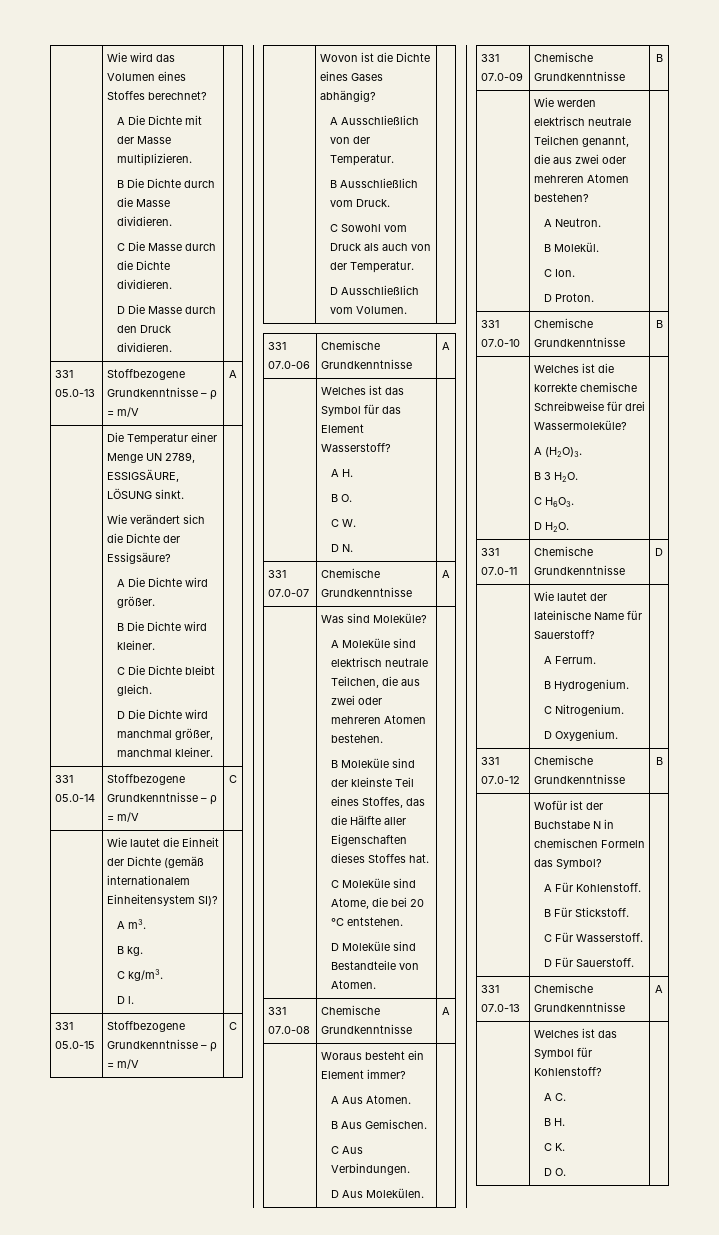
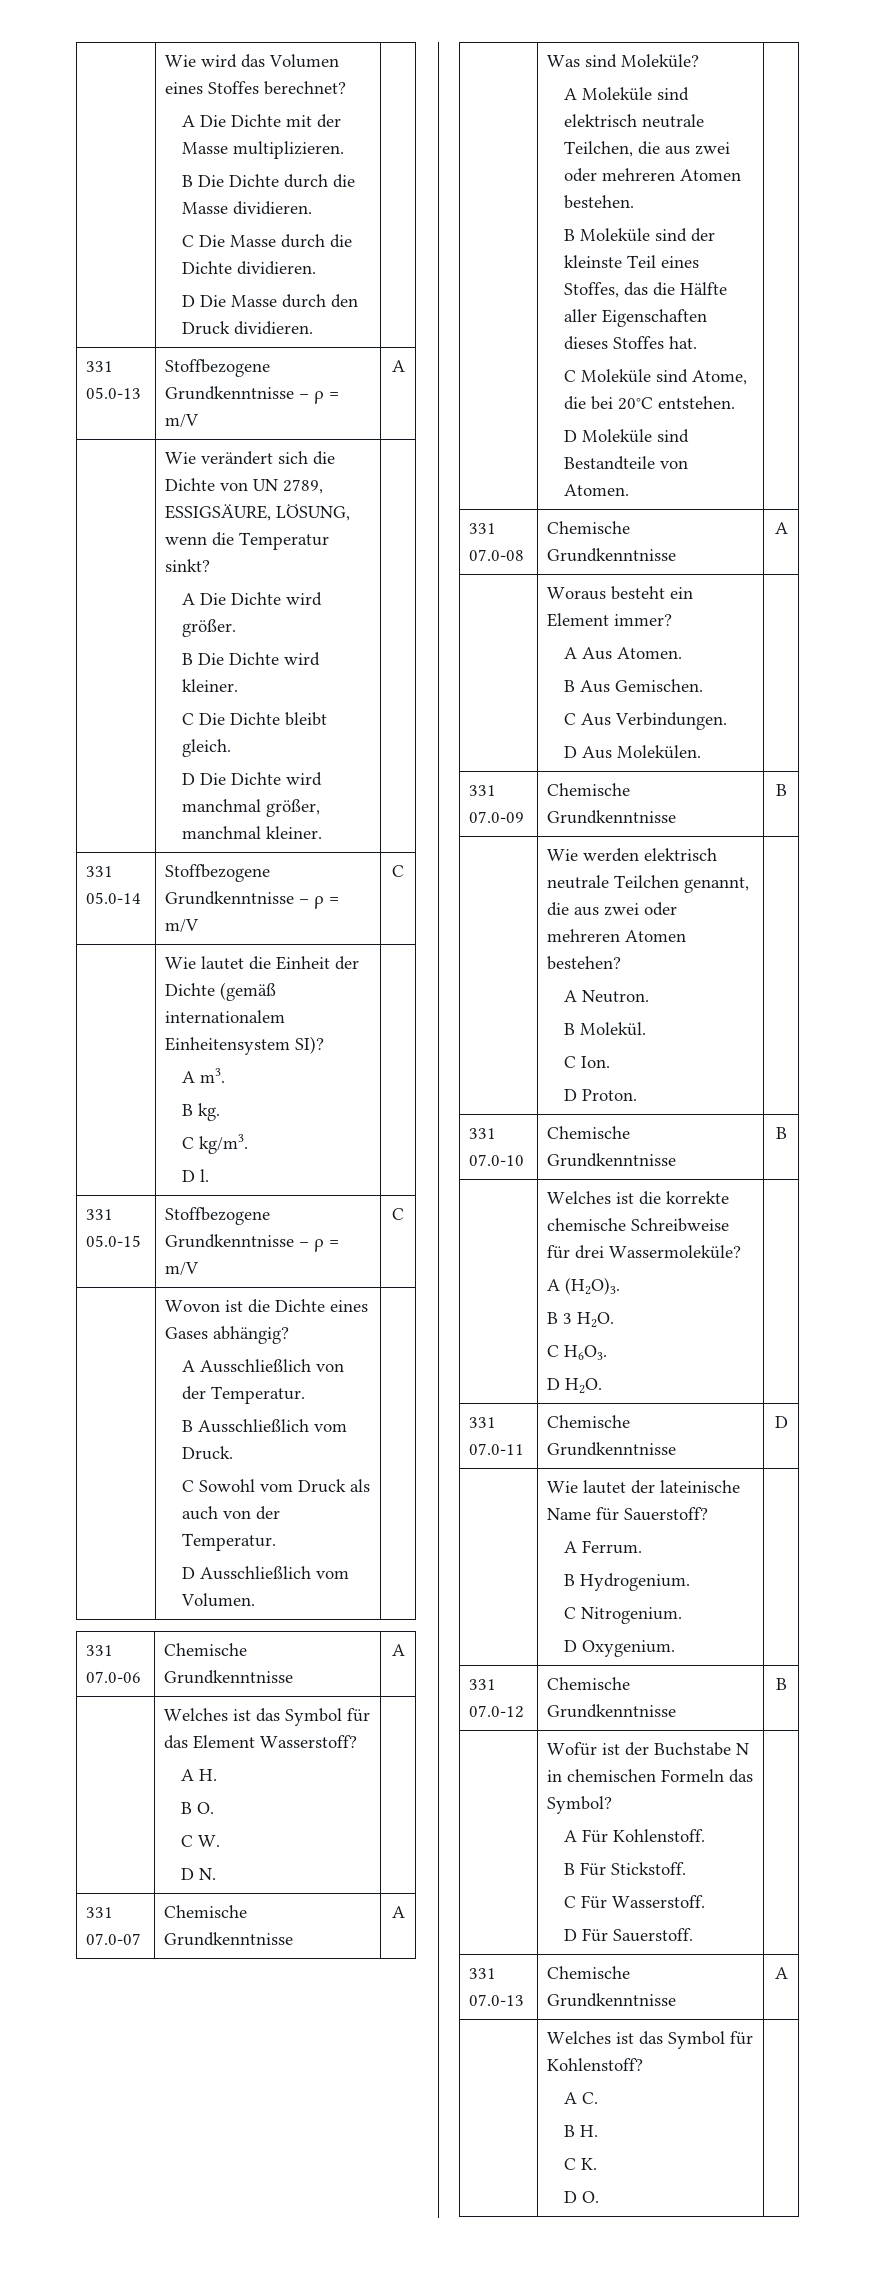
[106,432,217,445] [106,452,195,463] [106,469,179,482] [106,488,184,499] Die Temperatur einer Menge UN 2789, ESSIGSÄURE, LÖSUNG sinkt. // -> (405, 366) none
[162,535,180,543] [106,552,171,564] der Essigsäure? -> [220,479,324,494] [165,504,351,521] [165,532,330,550] [165,559,211,572] von UN 2789, ESSIGSÄURE, LÖSUNG, wenn die Temperatur sinkt?
[409,899,424,907] [330,918,344,926] 20 °C -> [618,397,654,410] 20°C

